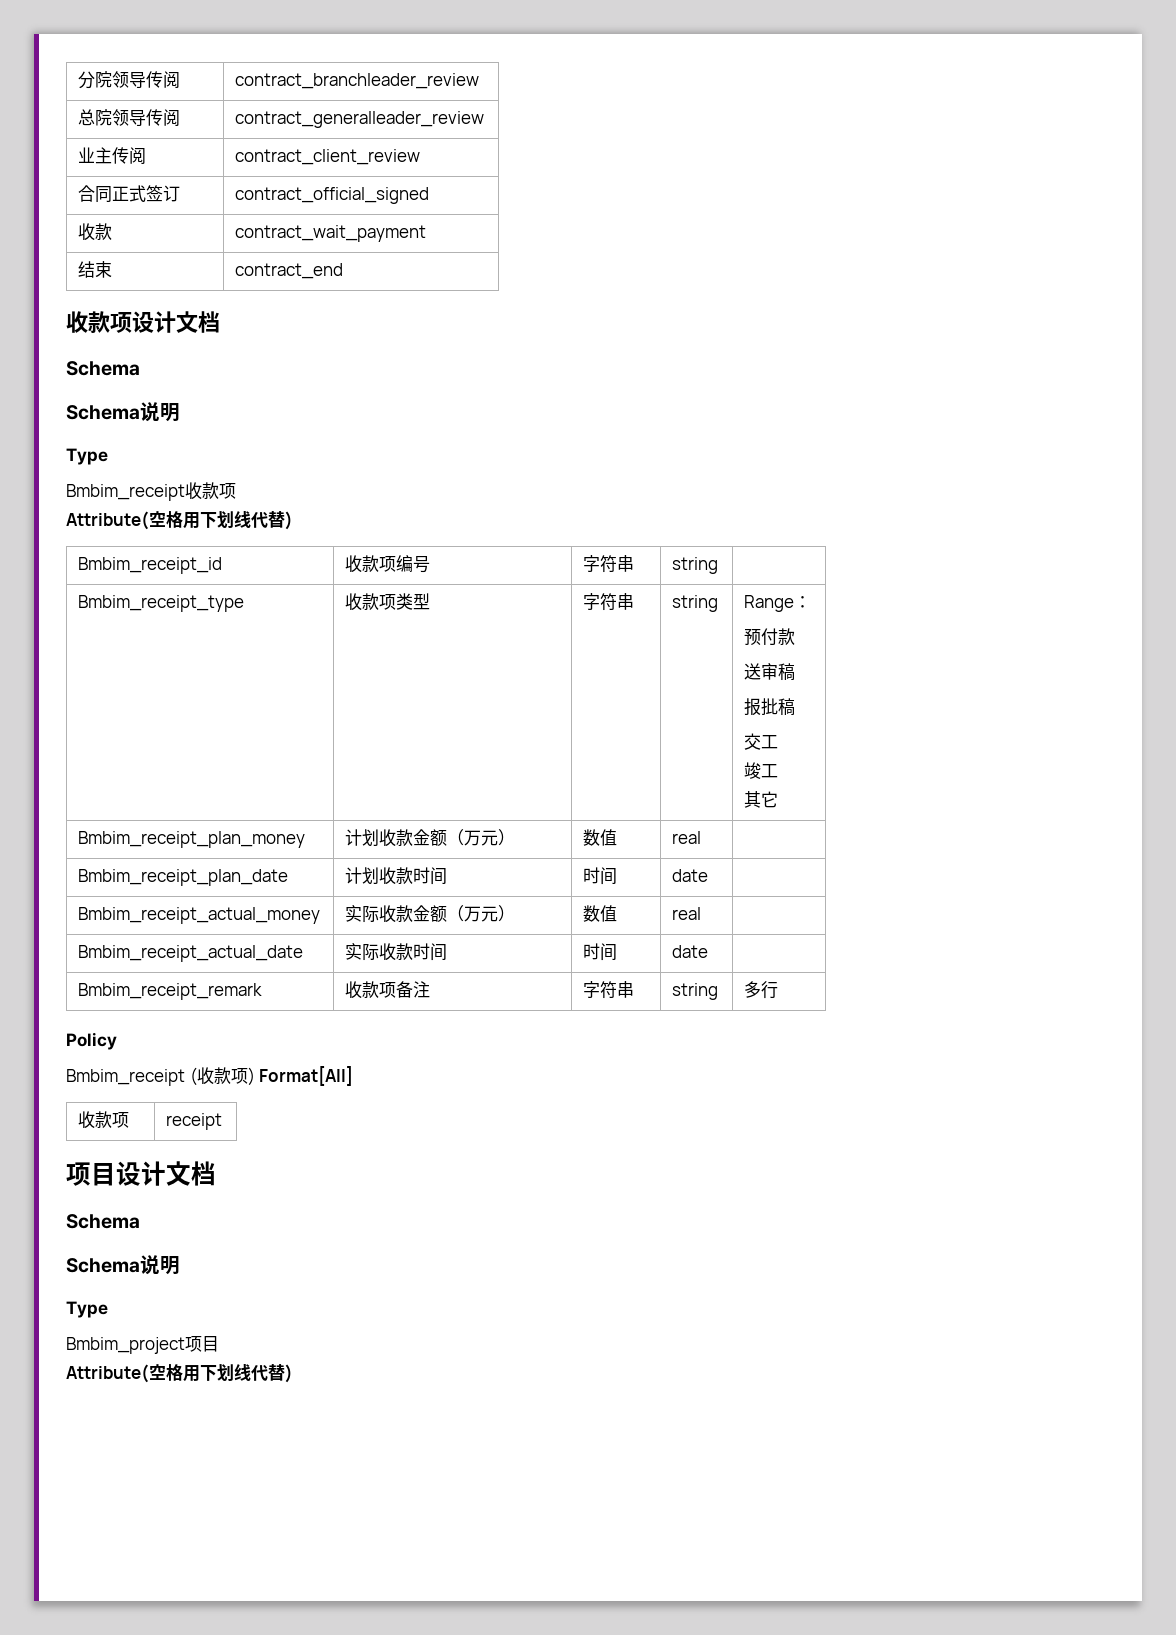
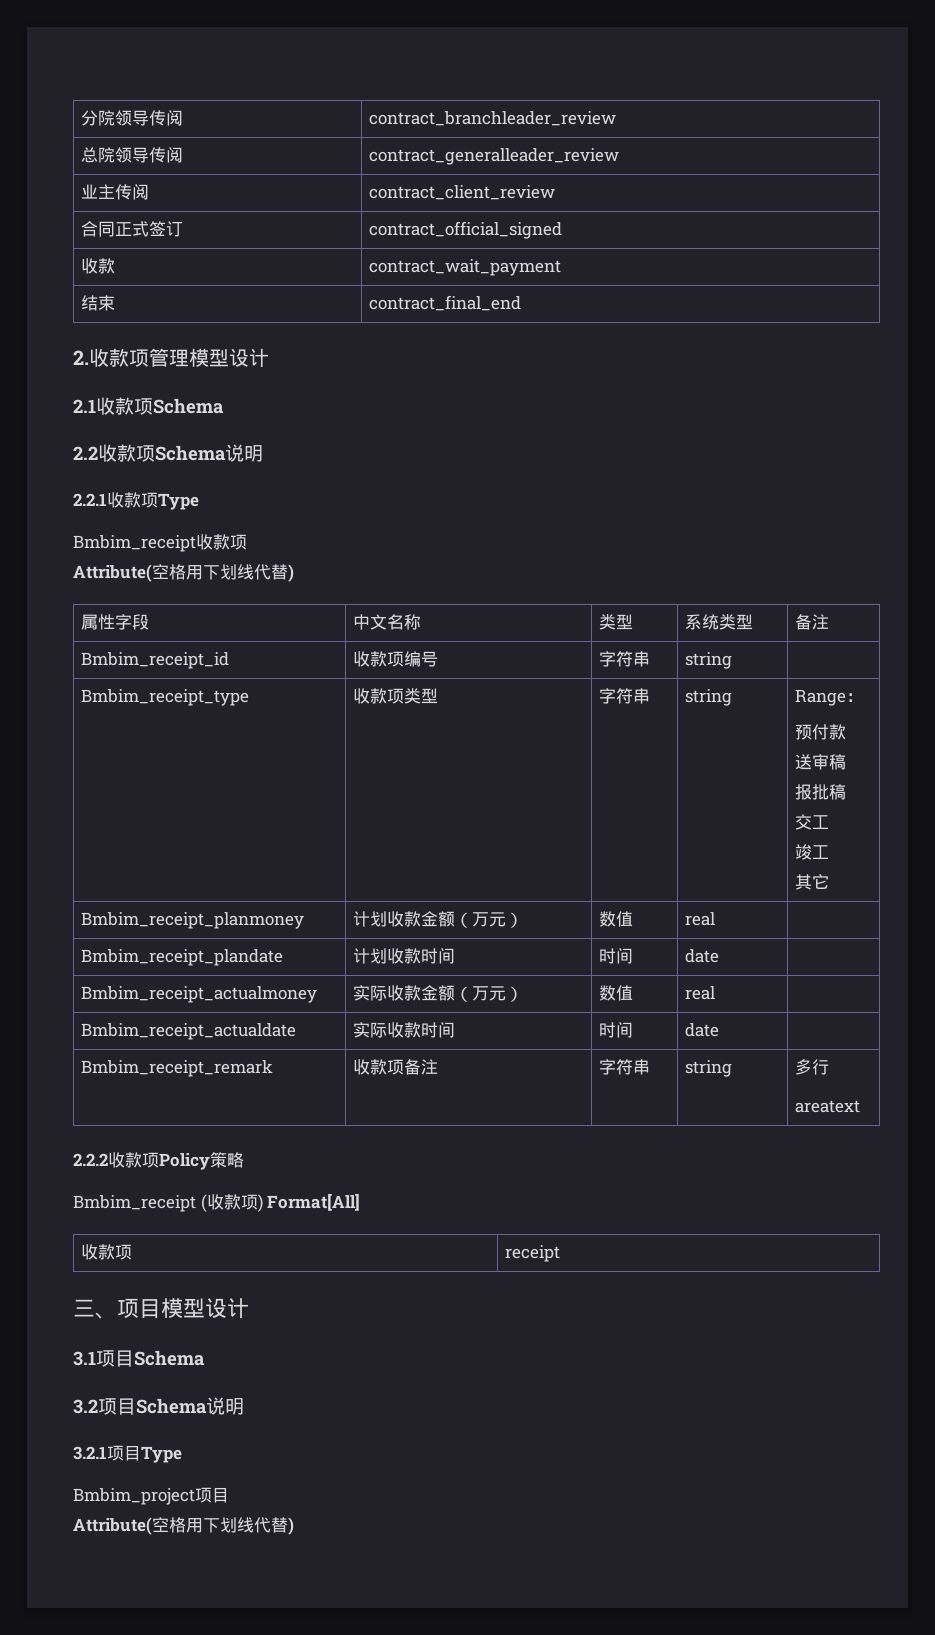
[235,263,344,279] [66,311,220,333] [66,361,140,376] [66,402,180,422] contract_end // 收款项设计文档 // Schema // Schema说明 // -> [368,295,521,311] [73,348,269,367] [73,397,224,415] [73,444,263,462] [73,492,158,508] contract_final_end // 2.收款项管理模型设计 // 2.1收款项Schema // 2.2收款项Schema说明 // 2.2.1收款项
(293, 520) none -> [80,614,149,630] [352,614,421,630] [598,614,633,630] [684,614,753,630] [794,614,829,630] // 属性字段 | 中文名称 | 类型 | 系统类型 | 备注
[78,831,306,848] Bmbim_receipt_plan_money -> [80,912,304,929] Bmbim_receipt_planmoney
[78,869,289,886] Bmbim_receipt_plan_date -> [80,949,283,966] Bmbim_receipt_plandate
[78,907,321,924] Bmbim_receipt_actual_money -> [80,986,317,1003] Bmbim_receipt_actualmoney
[78,945,304,962] Bmbim_receipt_actual_date -> [80,1023,296,1040] Bmbim_receipt_actualdate
(779, 990) // -> [794,1100,860,1113] [73,1152,159,1168] // areatext // 2.2.2收款项
(117, 1041) none -> [210,1152,244,1168] 策略
[66,1161,216,1186] [66,1214,140,1229] [66,1255,180,1275] 项目设计文档 // Schema // Schema说明 // -> [73,1298,249,1319] [73,1350,205,1367] [73,1397,244,1415] [73,1445,141,1461] 三、项目模型设计 // 3.1项目Schema // 3.2项目Schema说明 // 3.2.1项目

